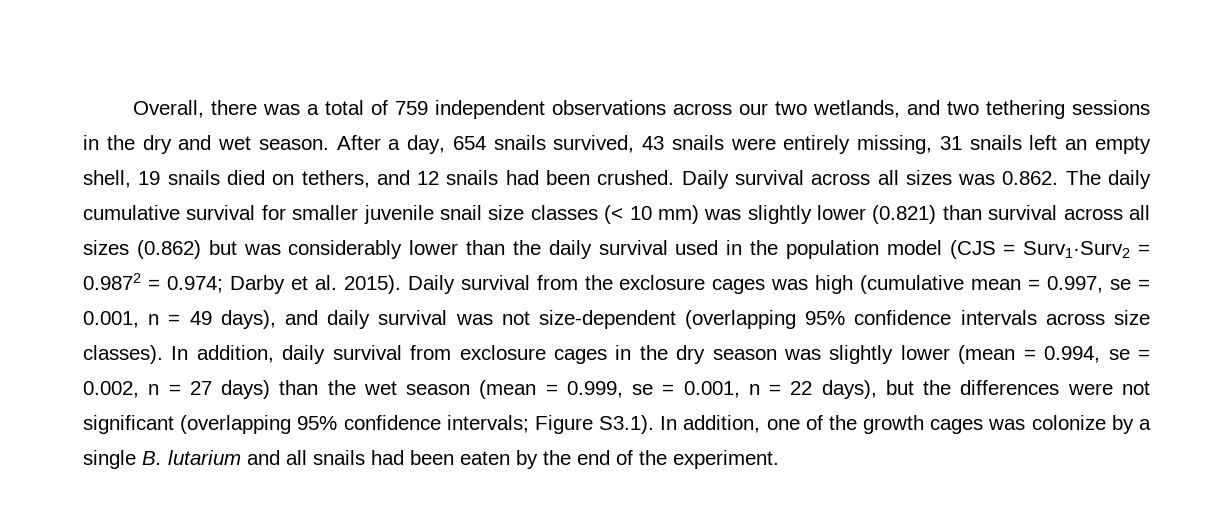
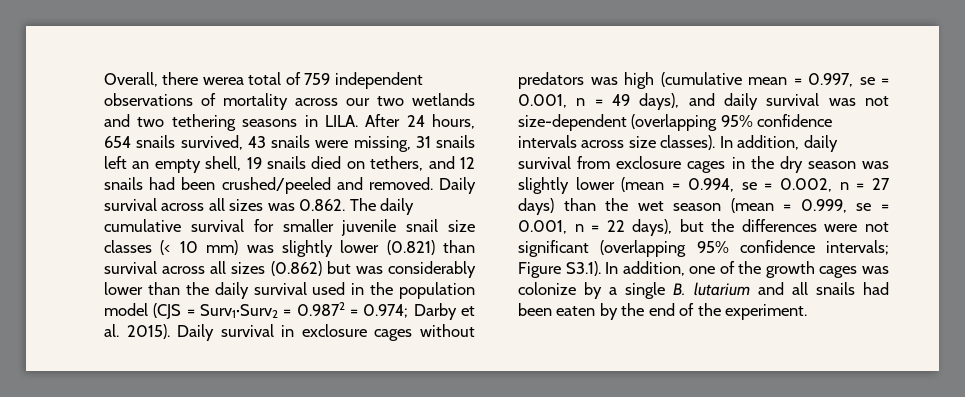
[262,104,319,115] was a -> [202,77,244,85] werea
(666, 107) none -> [201,93,288,110] of mortality
[812,100,900,118] wetlands, -> [412,93,475,106] wetlands
[1072,100,1151,115] [83,135,446,154] sessions in the dry and wet season. After a day, -> [242,114,475,129] seasons in LILA. After 24 hours,
[783,135,851,154] entirely -> (349, 144) none
[597,170,675,185] crushed. -> [221,177,433,194] crushed/peeled and removed.
[536,275,766,294] from the exclosure cages -> [281,324,475,341] [518,72,584,89] in exclosure cages without predators

